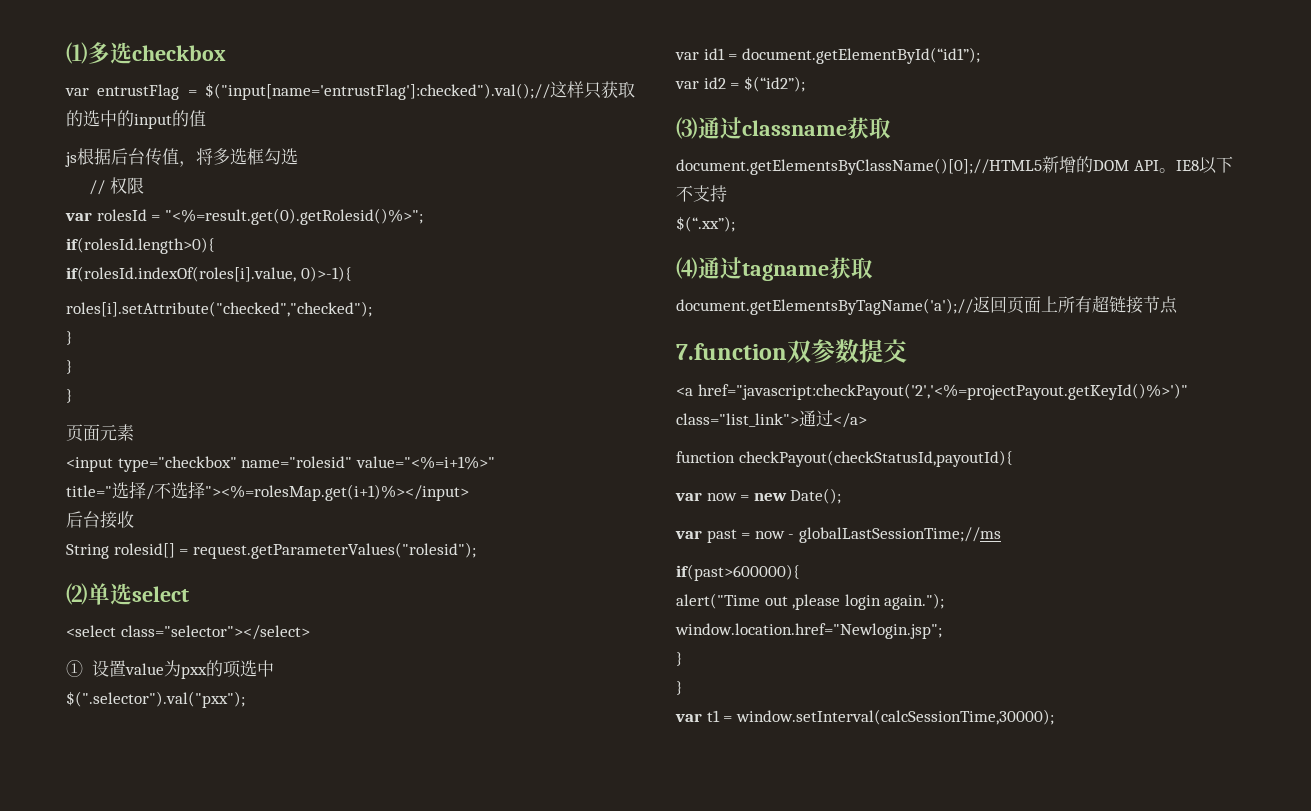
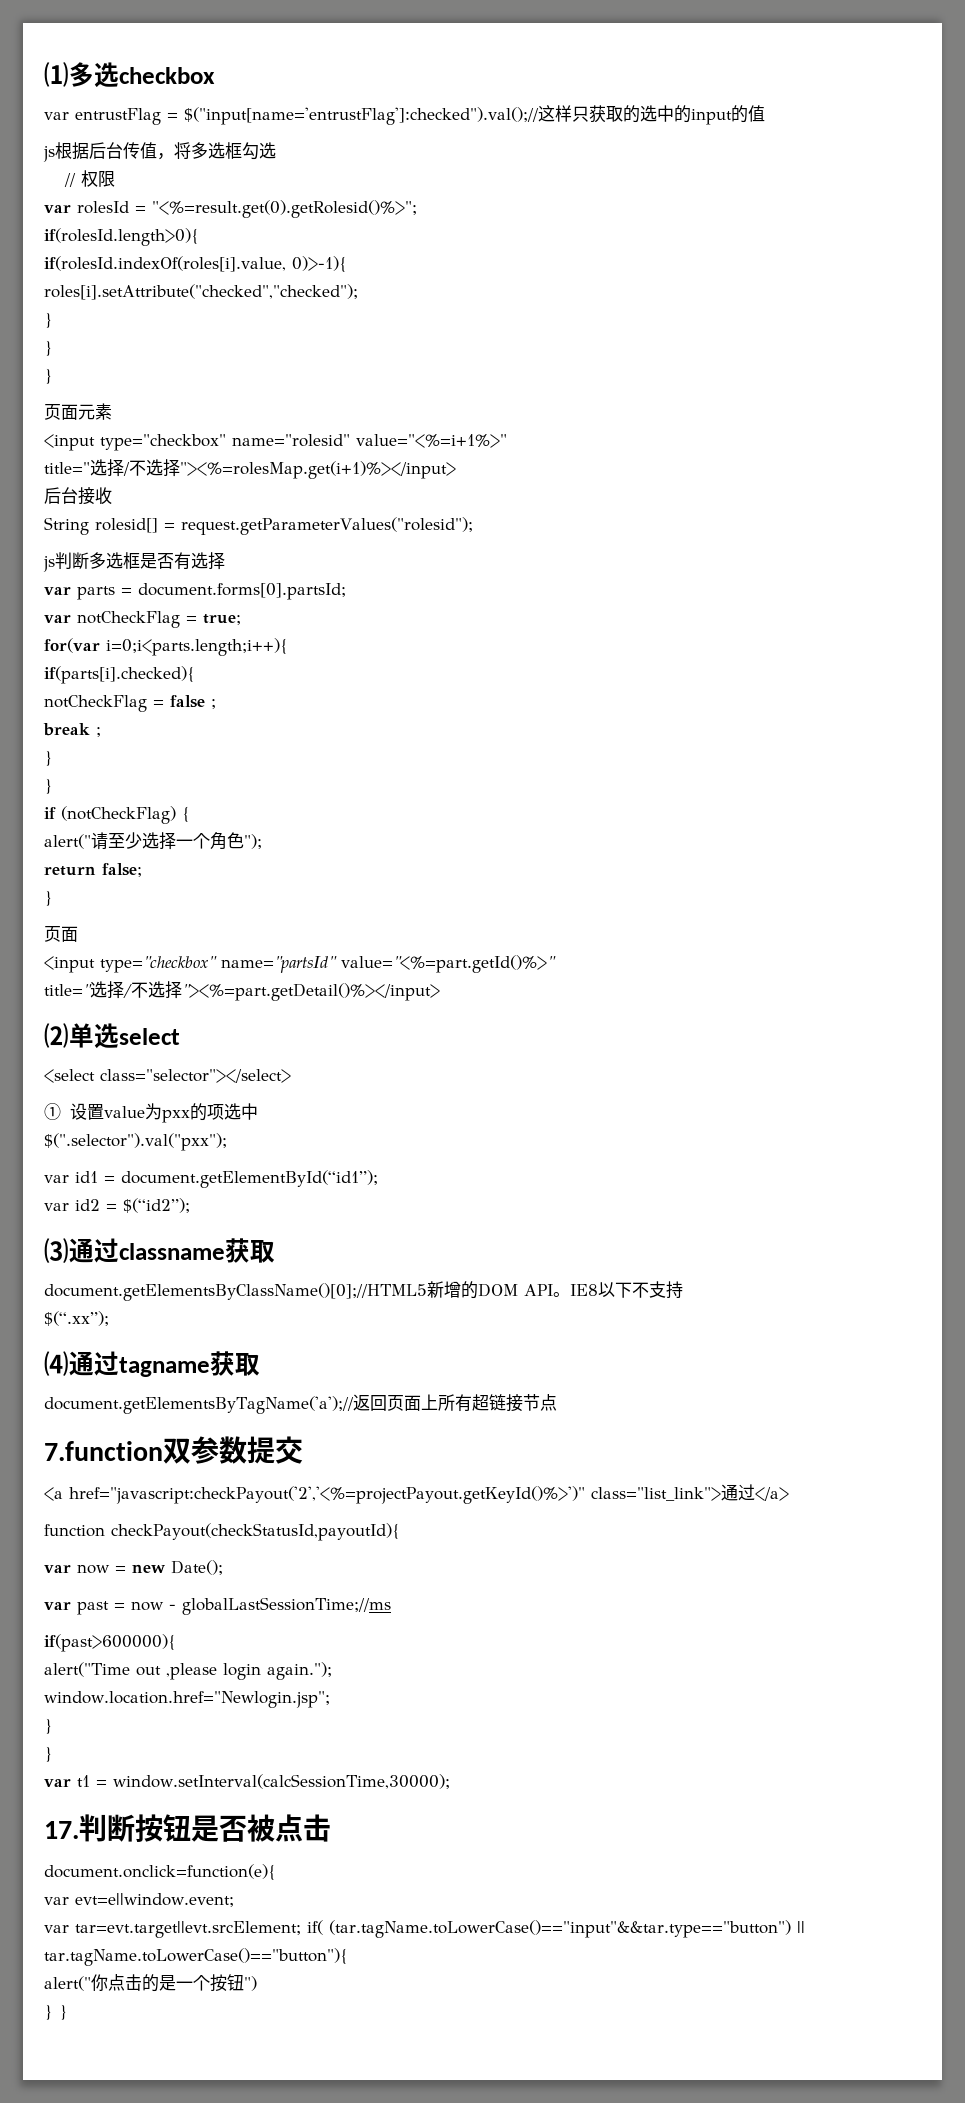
(476, 550) none -> [43,552,225,572] [44,583,346,600] [44,611,241,628] [44,638,289,656] [44,666,196,684] [44,695,216,712] [43,723,101,737] [44,750,53,766] [44,778,53,794] [44,806,191,824] [44,832,262,850] [44,863,142,877] [44,890,53,906] [44,926,78,942] [44,955,556,973] [44,981,440,1001] // js判断多选框是否有选择 // var parts = document.forms[0].partsId; // var notCheckFlag = true; // for(var i=0;i<parts.length;i++){ // if(parts[i].checked){ // notCheckFlag = false ; // break ; // } // } // if (notCheckFlag) { // alert("请至少选择一个角色"); // return false; // } // 页面 // <input type="checkbox" name="partsId" value="<%=part.getId()%>" // title="选择/不选择"><%=part.getDetail()%></input>
(1054, 717) none -> [44,1814,331,1842] [44,1864,277,1880] [44,1893,234,1907] [44,1920,805,1938] [44,1948,349,1966] [44,1974,257,1992] [44,2004,68,2020] // 17.判断按钮是否被点击 // document.onclick=function(e){ // var evt=e||window.event; // var tar=evt.target||evt.srcElement; if( (tar.tagName.toLowerCase()=="input"&&tar.type=="button") || tar.tagName.toLowerCase()=="button"){ // alert("你点击的是一个按钮") // } }

